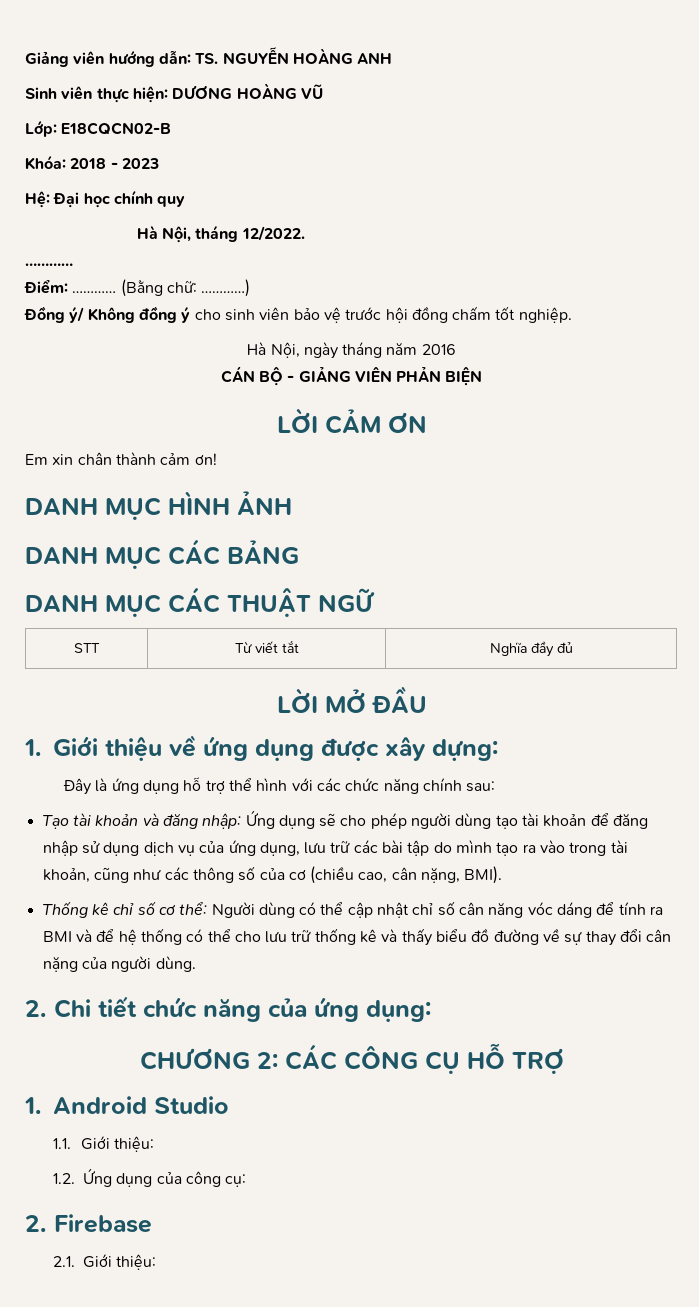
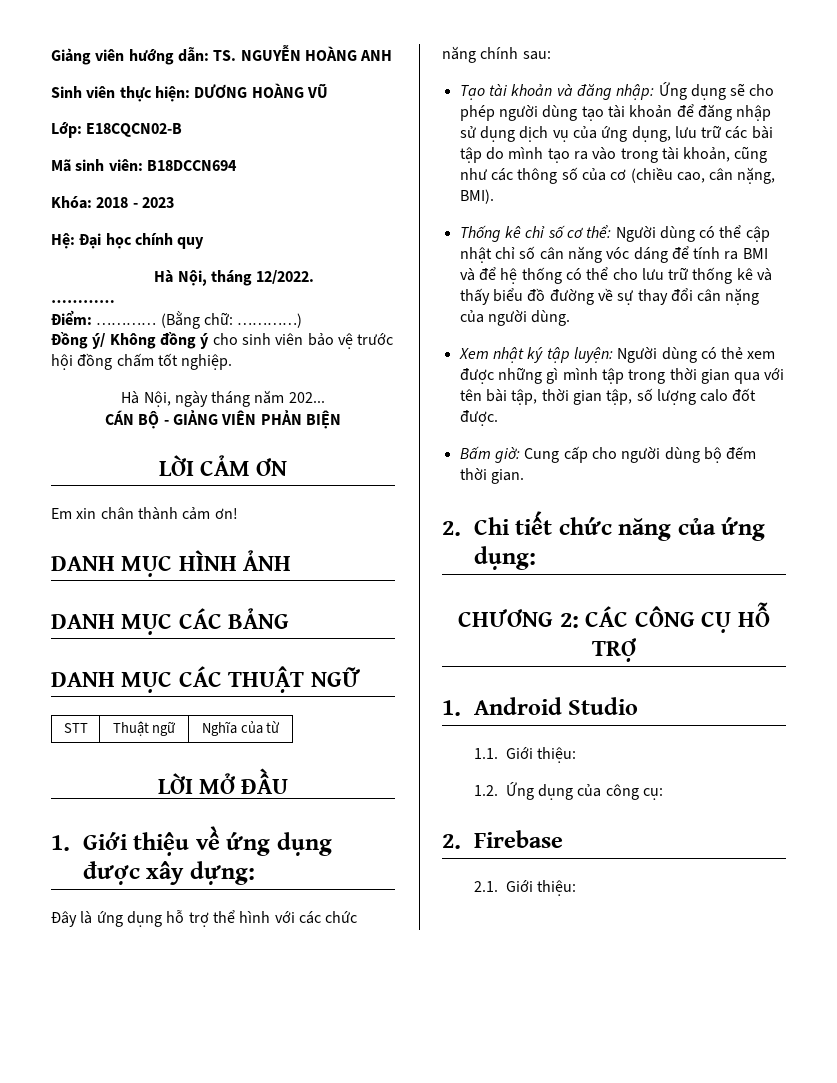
(172, 128) none -> [51,159,237,172] // Mã sinh viên: B18DCCN694
[421,344,456,355] 2016 -> [288,392,325,403] 202...
[234,640,299,653] Từ viết tắt -> [112,721,177,736] Thuật ngữ
[530,641,573,657] đầy đủ -> [240,721,281,734] của từ
(196, 964) none -> [458,347,776,363] [459,367,785,384] [459,388,757,405] [459,410,498,426] [459,446,757,463] [459,468,524,484] // Xem nhật ký tập luyện: Người dùng có thẻ xem được những gì mình tập trong thời gian qua với tên bài tập, thời gian tập, số lượng calo đốt được. // Bấm giờ: Cung cấp cho người dùng bộ đếm thời gian.

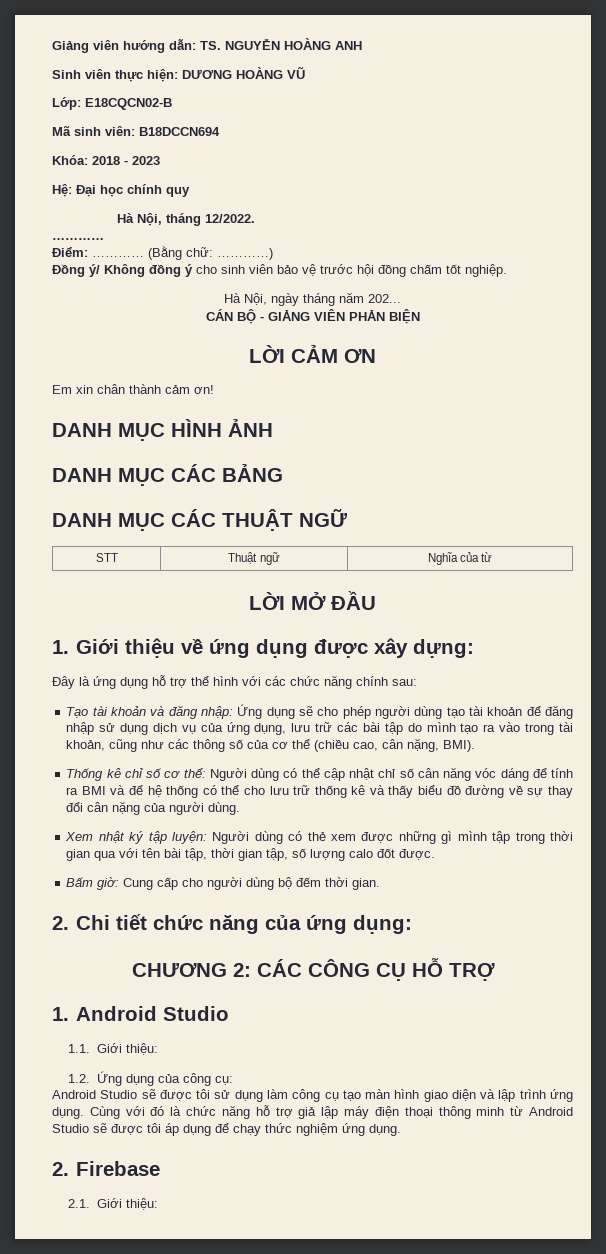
(627, 174) none -> [292,739,311,749] thể
(663, 794) none -> [52,1089,573,1102] [52,1105,573,1119] [52,1123,401,1136] // Android Studio sẽ được tôi sử dụng làm công cụ tạo màn hình giao diện và lập trình ứng dụng. Cùng với đó là chức năng hỗ trợ giả lập máy điện thoại thông minh từ Android Studio sẽ được tôi áp dụng để chạy thức nghiệm ứng dụng.

